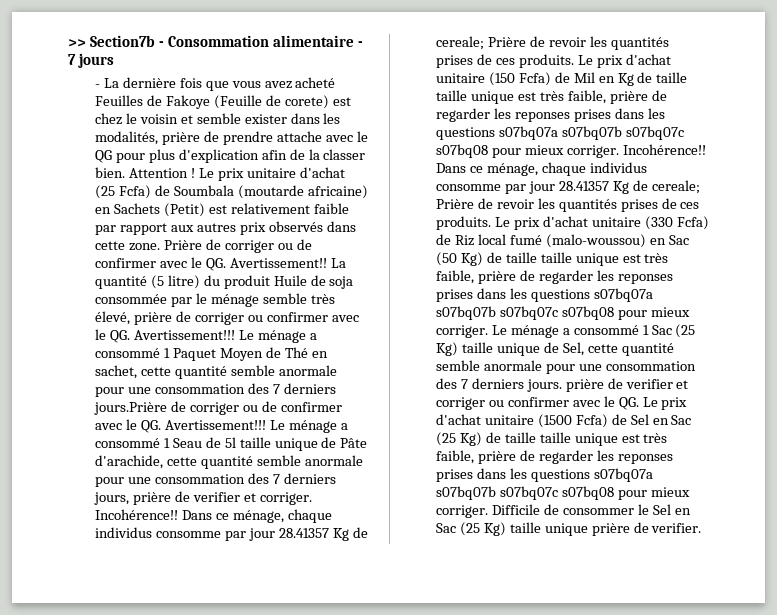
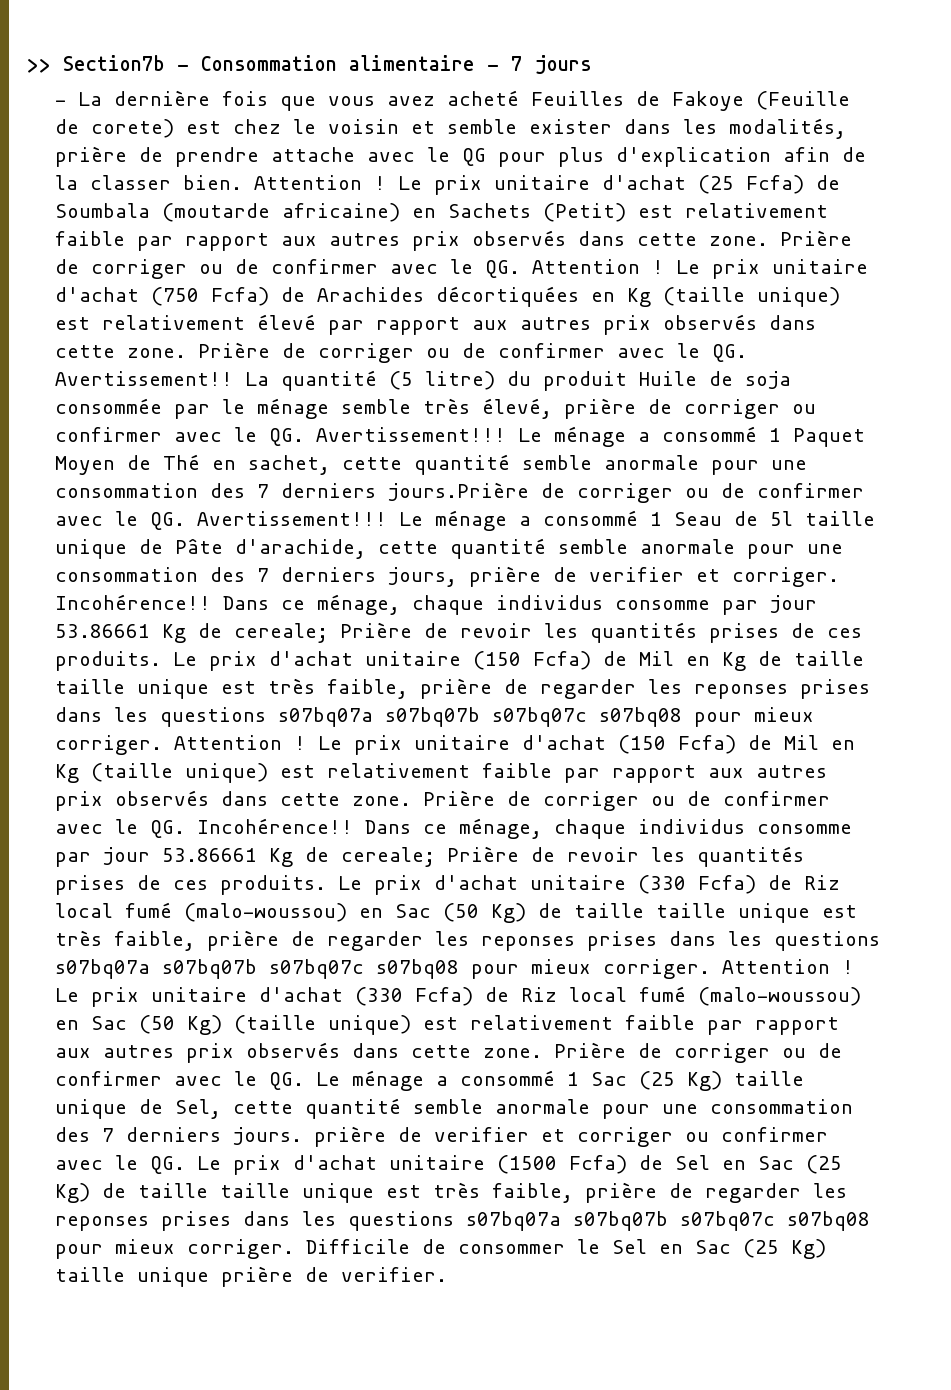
(226, 264) none -> [532,259,869,279] [55,286,841,307] [55,314,817,335] [55,342,748,363] Attention ! Le prix unitaire d'achat (750 Fcfa) de Arachides décortiquées en Kg (taille unique) est relativement élevé par rapport aux autres prix observés dans cette zone. Prière de corriger ou de confirmer avec le QG.
[278,528,329,538] 28.41357 -> [55,624,151,638] 53.86661
[622,144,706,155] [436,162,647,176] [436,181,609,194] Incohérence!! Dans ce ménage, chaque individus consomme par jour 28.41357 -> [174,735,856,755] [55,763,828,783] [55,790,831,811] [55,818,853,839] [55,847,258,867] Attention ! Le prix unitaire d'achat (150 Fcfa) de Mil en Kg (taille unique) est relativement faible par rapport aux autres prix observés dans cette zone. Prière de corriger ou de confirmer avec le QG. Incohérence!! Dans ce ménage, chaque individus consomme par jour 53.86661
(489, 331) none -> [722,959,855,974] [55,986,862,1007] [55,1015,840,1035] [55,1042,843,1063] [55,1071,305,1090] Attention ! Le prix unitaire d'achat (330 Fcfa) de Riz local fumé (malo-woussou) en Sac (50 Kg) (taille unique) est relativement faible par rapport aux autres prix observés dans cette zone. Prière de corriger ou de confirmer avec le QG.

